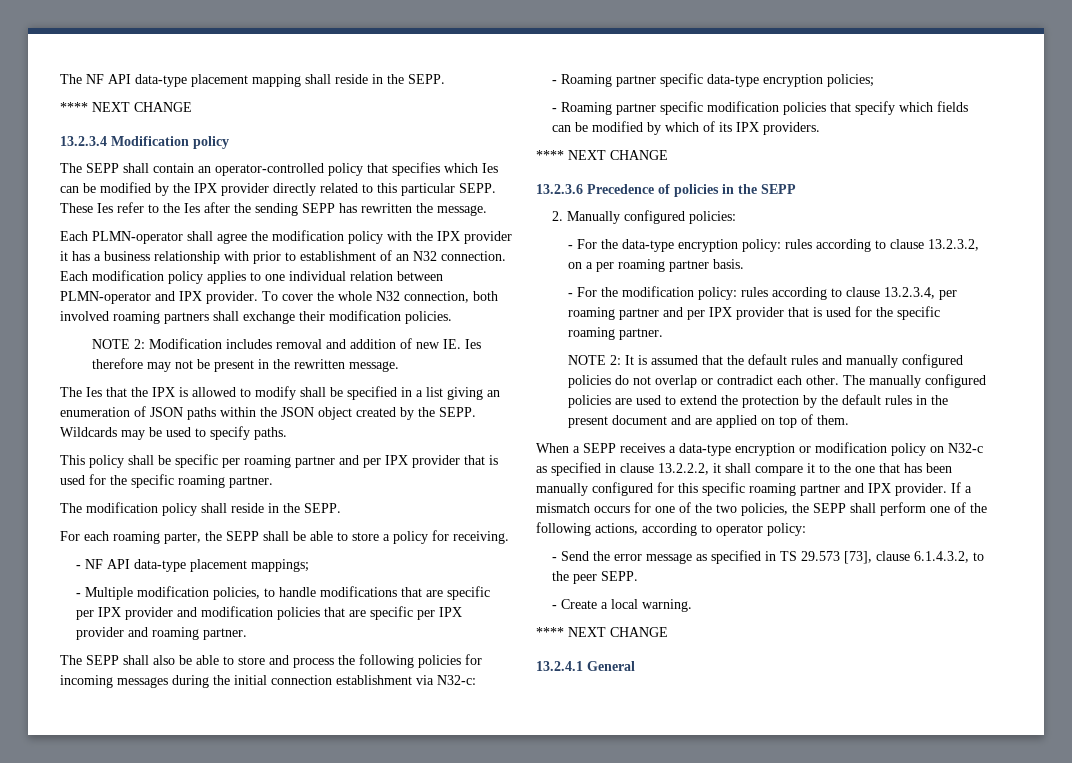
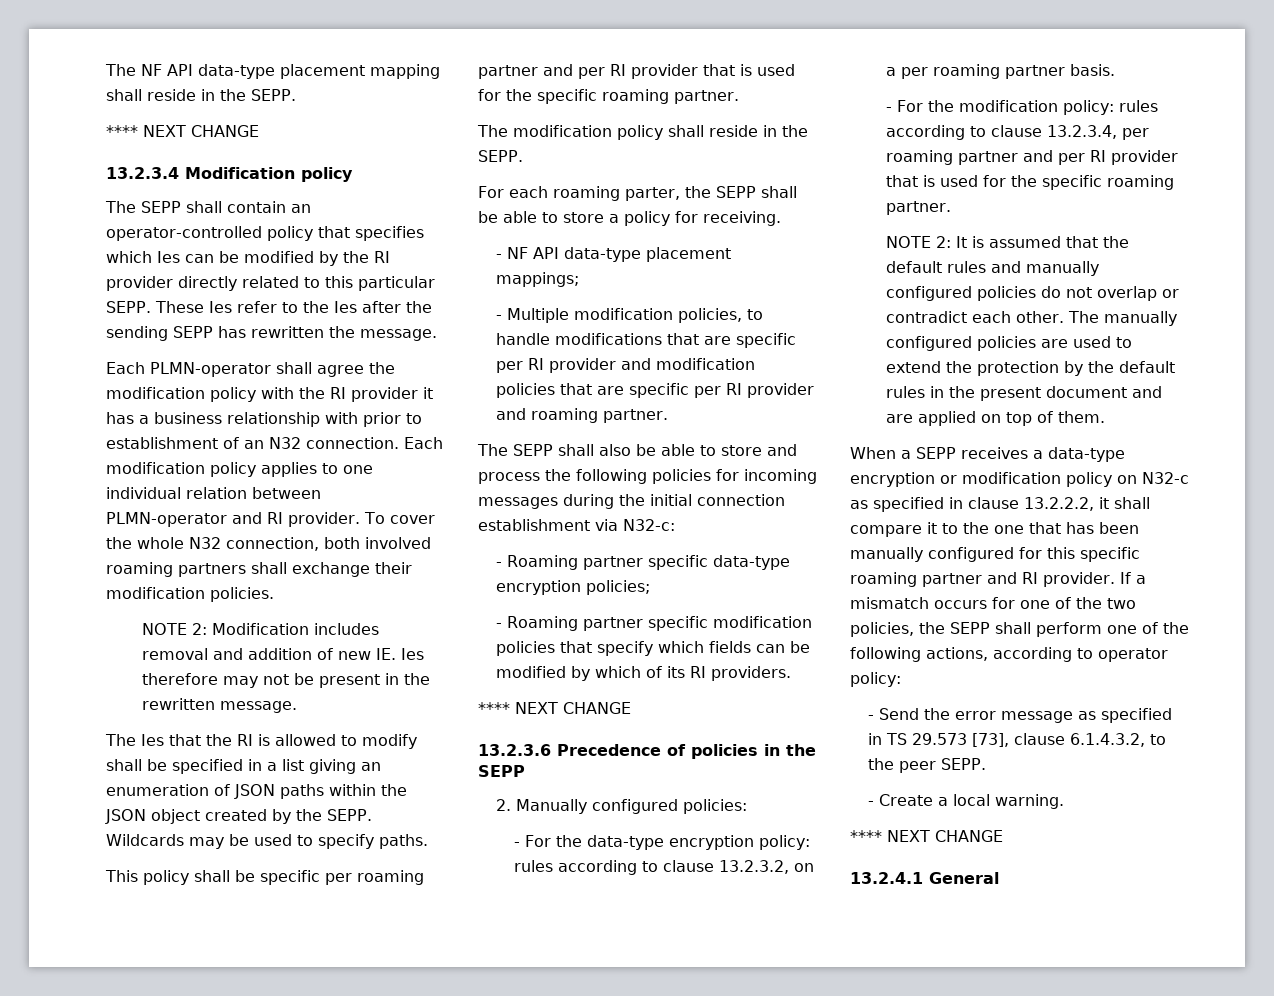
[194,183,217,193] IPX -> [374,251,390,263] RI
[437,231,460,241] IPX -> [330,387,346,399] RI
[179,291,202,301] IPX -> [267,512,283,524] RI
[152,387,175,397] IPX -> [237,734,253,746] RI
[385,455,408,465] IPX -> [610,64,626,76] RI
[98,607,122,617] IPX -> [527,358,544,370] RI
[439,607,463,617] IPX -> [725,383,742,395] RI
[736,122,760,132] IPX -> [689,666,706,678] RI
[709,307,733,317] IPX -> [1089,150,1106,162] RI
[868,483,891,493] IPX -> [1022,572,1038,584] RI

